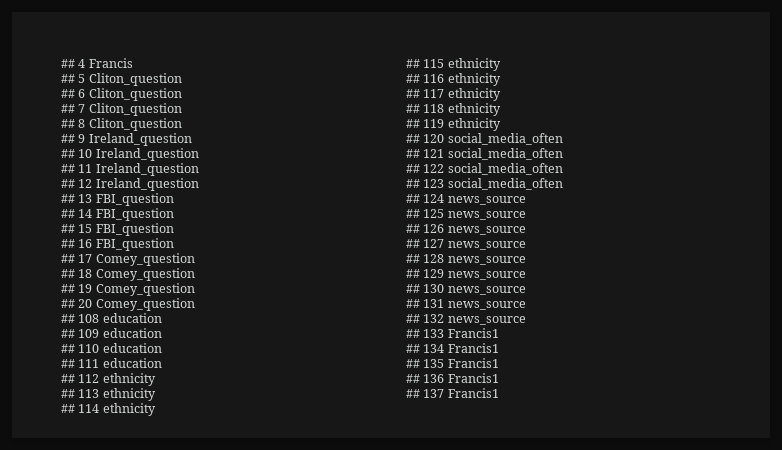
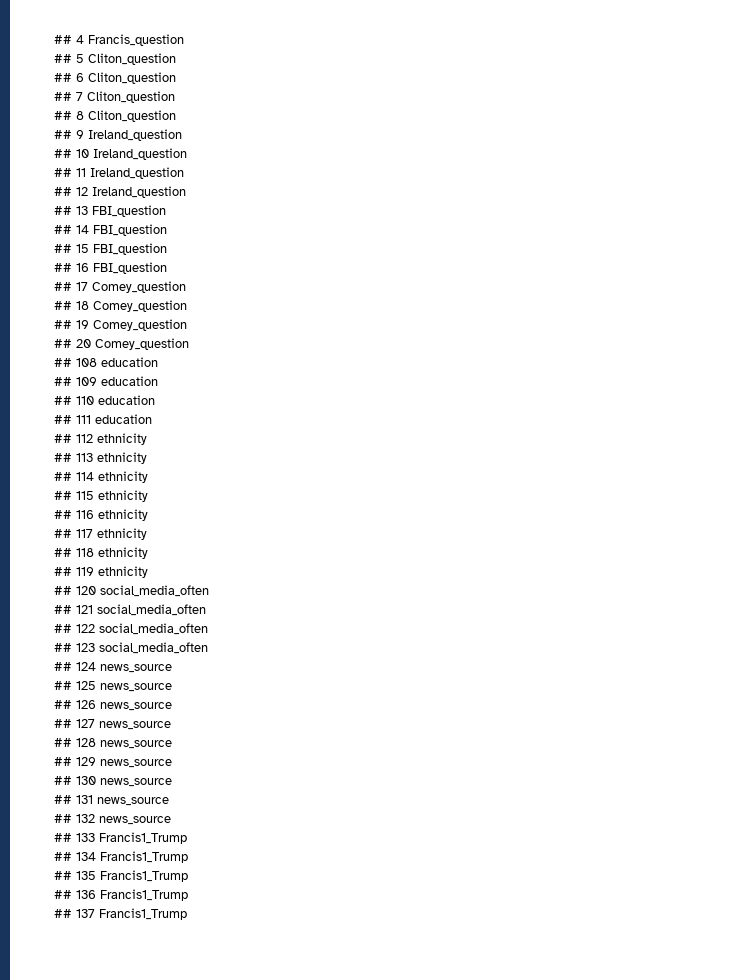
[88,58,133,68] Francis -> [88,34,184,46] Francis_question
[447,328,499,338] Francis1 -> [99,832,187,844] Francis1_Trump
[447,343,499,353] Francis1 -> [100,851,188,863] Francis1_Trump
[447,358,499,368] Francis1 -> [100,870,188,882] Francis1_Trump
[447,373,499,383] Francis1 -> [100,889,188,901] Francis1_Trump
[447,388,499,398] Francis1 -> [99,908,187,920] Francis1_Trump

